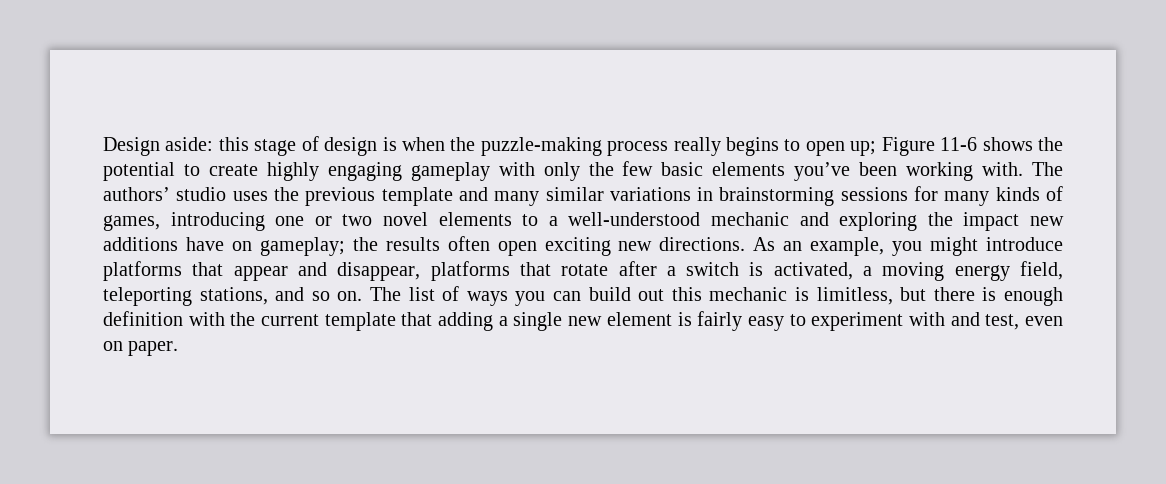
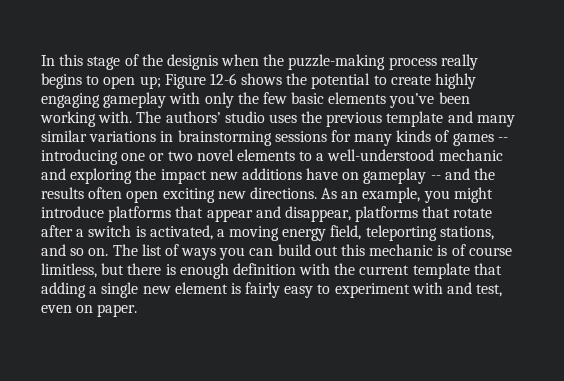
[103,137,214,156] Design aside: -> [41,55,55,66] In
[324,137,397,156] design is -> [141,54,218,70] the designis
[940,137,978,151] 11-6 -> [209,73,237,85] 12-6
[103,215,160,231] games, -> [452,133,508,146] games --
[259,237,345,256] gameplay; -> [363,168,470,184] gameplay -- and
(810, 294) none -> [451,244,512,256] of course

